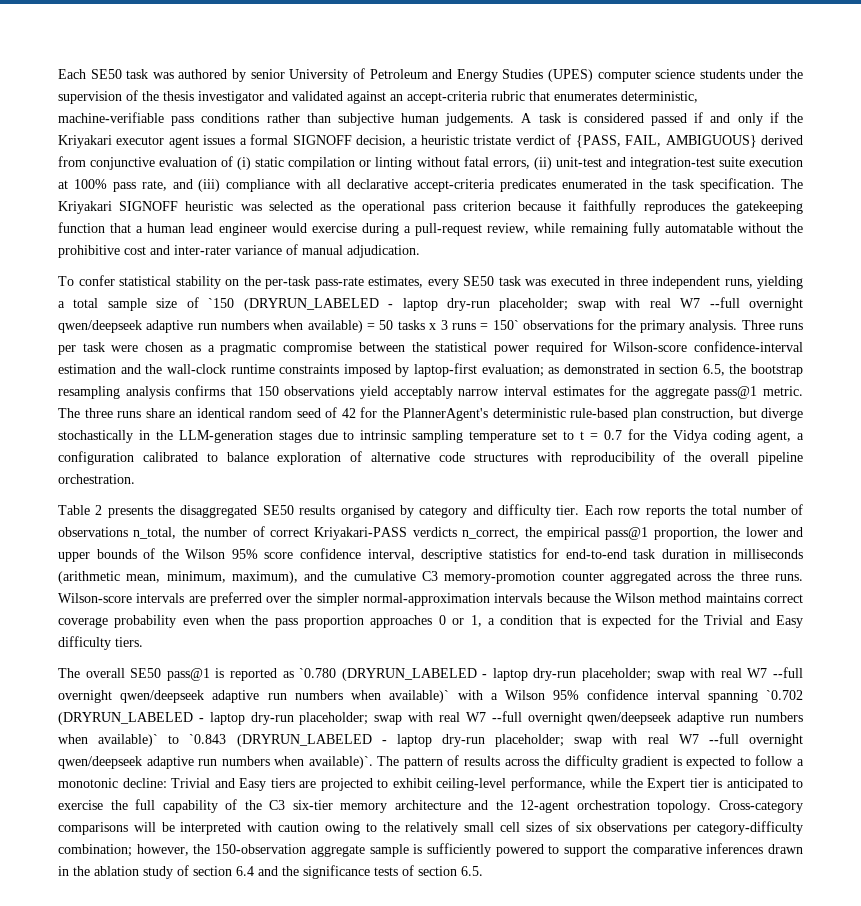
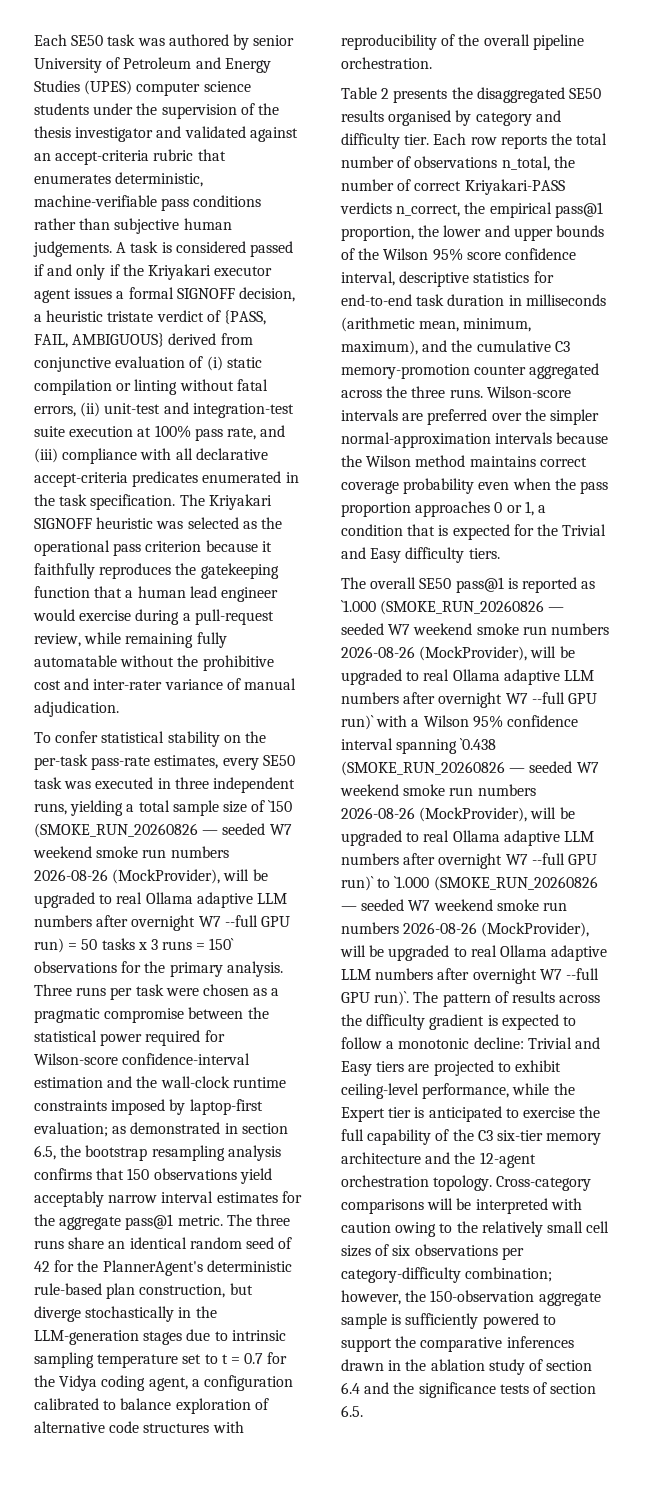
[243,297,803,311] [58,320,363,333] (DRYRUN_LABELED - laptop dry-run placeholder; swap with real W7 --full overnight qwen/deepseek adaptive run numbers when available) -> [34,823,292,838] [33,846,229,858] [34,869,268,884] [34,892,287,908] [34,915,290,931] [34,938,64,953] (SMOKE_RUN_20260826 — seeded W7 weekend smoke run numbers 2026-08-26 (MockProvider), will be upgraded to real Ollama adaptive LLM numbers after overnight W7 --full GPU run)
[299,667,804,681] [58,690,450,703] `0.780 (DRYRUN_LABELED - laptop dry-run placeholder; swap with real W7 --full overnight qwen/deepseek adaptive run numbers when available)` -> [341,600,565,615] [341,623,609,635] [341,646,575,661] [341,669,594,685] [341,692,597,708] [341,715,374,730] `1.000 (SMOKE_RUN_20260826 — seeded W7 weekend smoke run numbers 2026-08-26 (MockProvider), will be upgraded to real Ollama adaptive LLM numbers after overnight W7 --full GPU run)`
[765,690,803,700] [58,711,803,725] [58,733,803,747] [58,756,373,769] `0.702 (DRYRUN_LABELED - laptop dry-run placeholder; swap with real W7 --full overnight qwen/deepseek adaptive run numbers when available)` to `0.843 (DRYRUN_LABELED - laptop dry-run placeholder; swap with real W7 --full overnight qwen/deepseek adaptive run numbers when available)`. -> [460,738,497,750] [341,761,599,776] [340,784,536,796] [341,807,575,822] [341,830,594,846] [341,853,597,869] [341,876,598,891] [341,899,567,911] [341,922,590,937] [340,945,608,961] [341,968,599,984] [341,991,410,1006] `0.438 (SMOKE_RUN_20260826 — seeded W7 weekend smoke run numbers 2026-08-26 (MockProvider), will be upgraded to real Ollama adaptive LLM numbers after overnight W7 --full GPU run)` to `1.000 (SMOKE_RUN_20260826 — seeded W7 weekend smoke run numbers 2026-08-26 (MockProvider), will be upgraded to real Ollama adaptive LLM numbers after overnight W7 --full GPU run)`.

